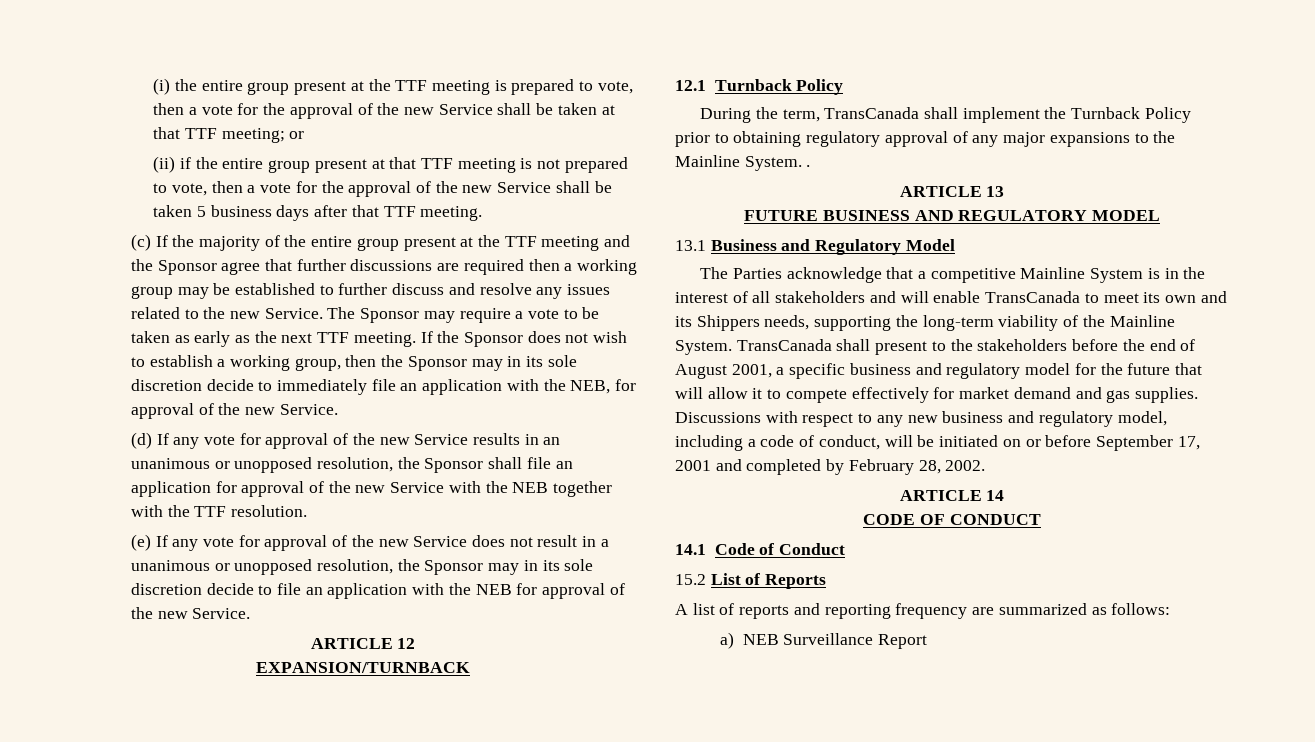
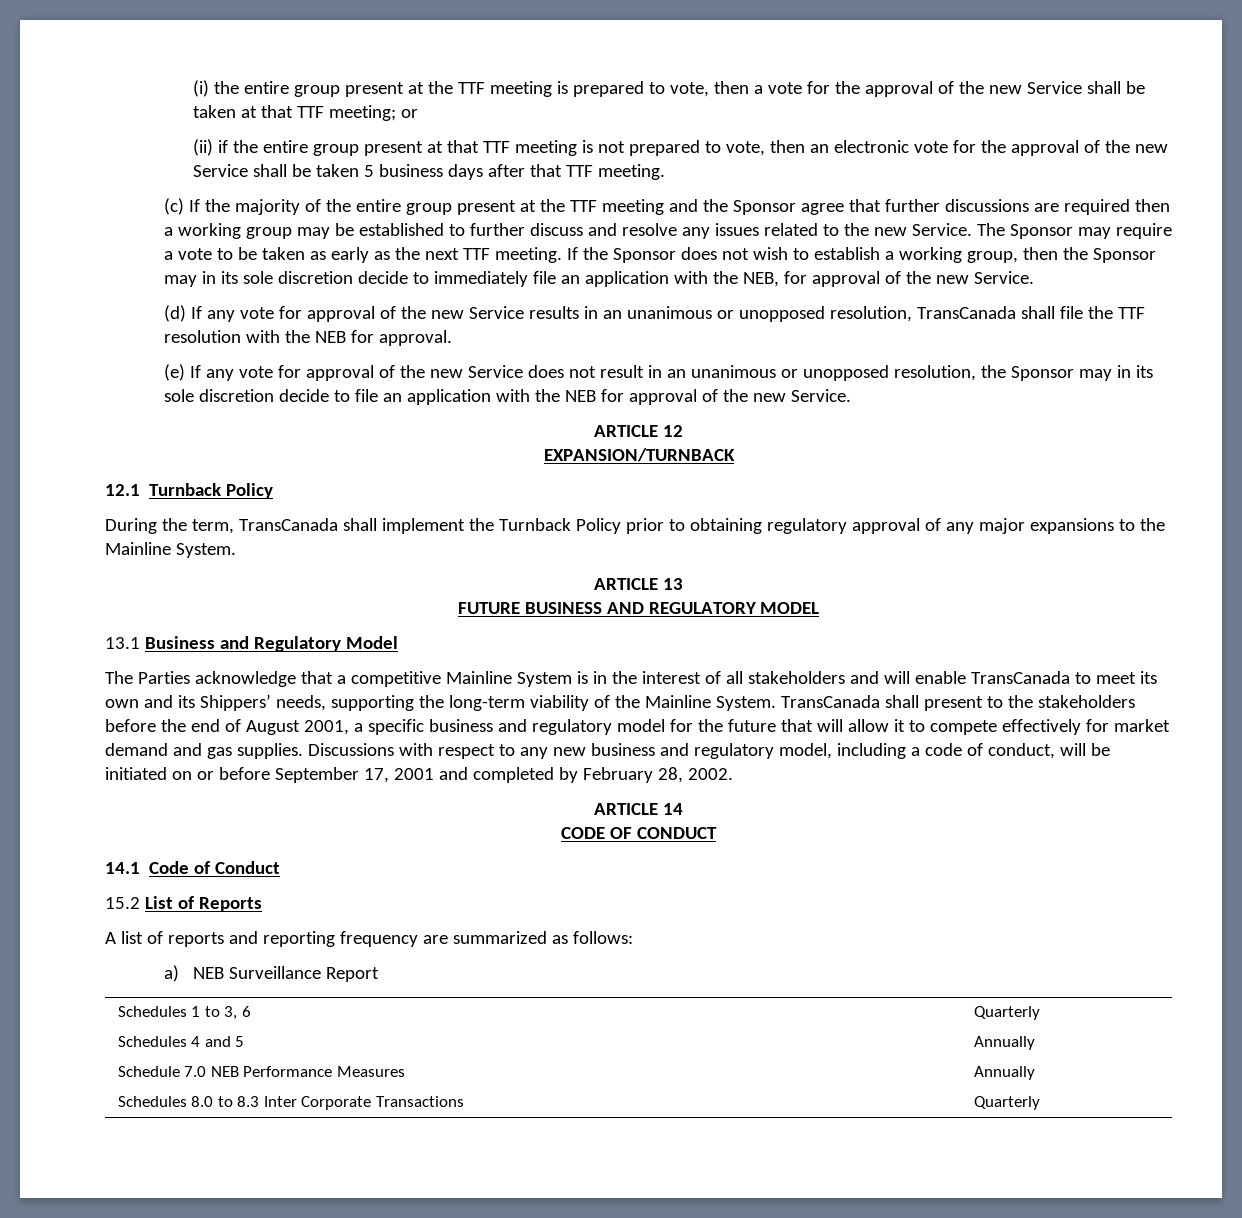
[247,185,256,193] a -> [810,140,910,153] an electronic
[397,457,573,473] [130,481,613,497] [130,505,307,517] the Sponsor shall file an application for approval of the new Service with the NEB together with the TTF resolution. -> [916,306,1145,319] [163,330,452,346] TransCanada shall file the TTF resolution with the NEB for approval.
[600,539,609,547] a -> [666,369,686,378] an
[806,165,811,167] . -> (236, 550) none
[696,315,760,331] Shippers -> [199,694,271,711] Shippers’
(927, 641) none -> [117,1006,251,1020] [973,1006,1040,1020] [117,1036,245,1047] [973,1036,1035,1050] [117,1066,405,1077] [973,1066,1035,1080] [117,1096,464,1110] [973,1096,1040,1110] // Schedules 1 to 3, 6 | Quarterly // Schedules 4 and 5 | Annually // Schedule 7.0 NEB Performance Measures | Annually // Schedules 8.0 to 8.3 Inter Corporate Transactions | Quarterly

